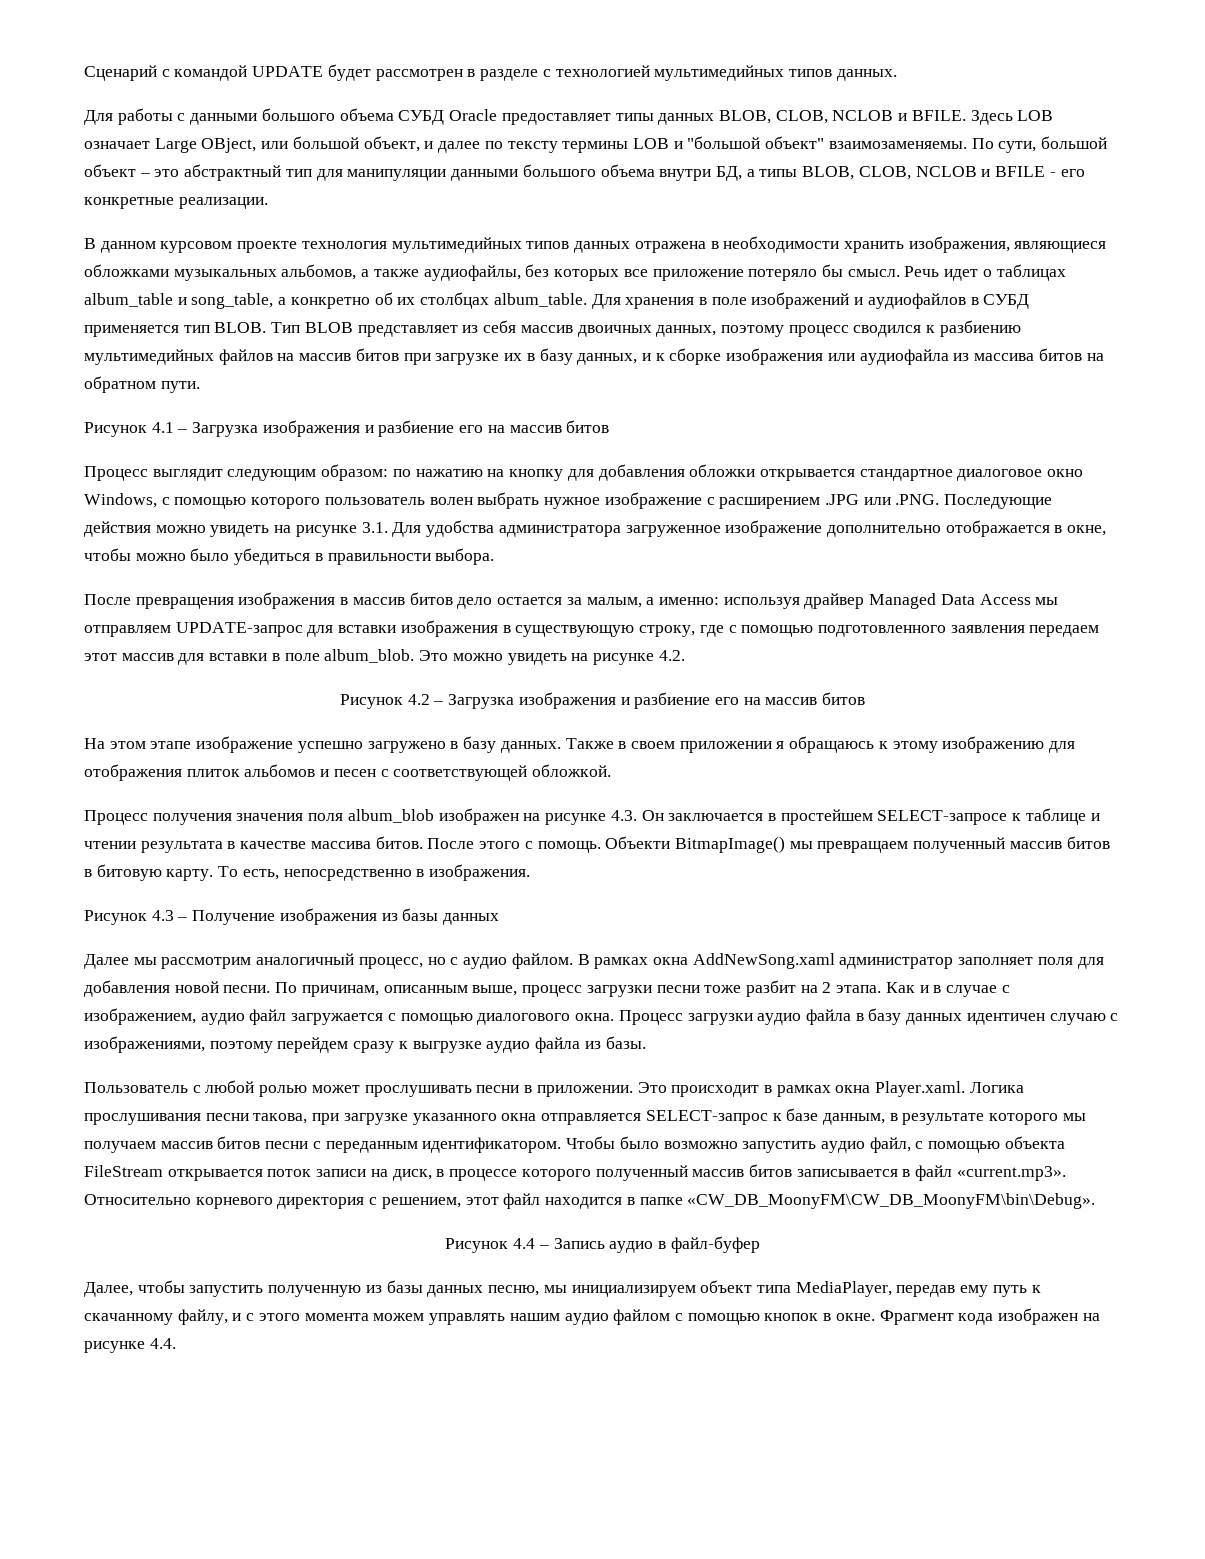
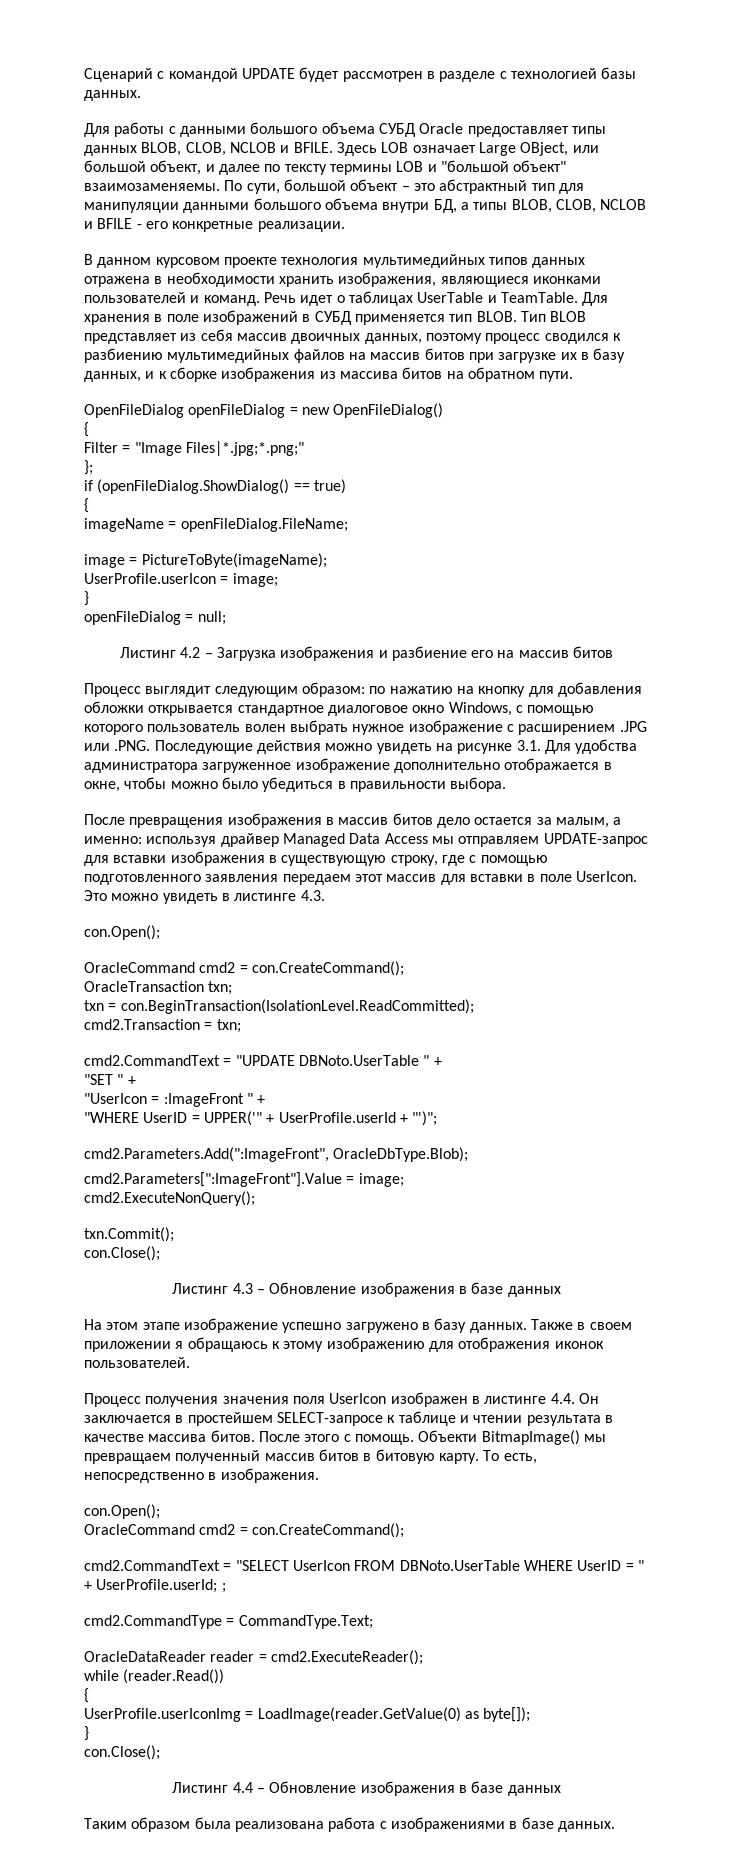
[654,65,832,81] мультимедийных типов -> [601,67,637,79] базы
[84,264,1066,281] [84,292,587,309] обложками музыкальных альбомов, а также аудиофайлы, без которых все приложение потеряло бы смысл. Речь идет о таблицах album_table и song_table, а конкретно об их столбцах album_table. -> [532,276,601,284] [84,291,578,306] иконками пользователей и команд. Речь идет о таблицах UserTable и TeamTable.
[854,293,966,309] и аудиофайлов -> (298, 317) none
[827,349,949,365] или аудиофайла -> (316, 374) none
[84,422,174,437] Рисунок 4.1 -> [84,403,444,418] [84,422,89,437] [84,441,304,456] [84,460,93,475] [84,479,346,494] [84,498,89,513] [84,518,348,532] [84,553,327,568] [84,573,278,587] [84,591,89,606] [84,611,226,625] [119,647,201,658] OpenFileDialog openFileDialog = new OpenFileDialog() // { // Filter = "Image Files|*.jpg;*.png;" // }; // if (openFileDialog.ShowDialog() == true) // { // imageName = openFileDialog.FileName; // image = PictureToByte(imageName); // UserProfile.userIcon = image; // } // openFileDialog = null; // Листинг 4.2
[324,649,415,663] album_blob. -> [575,871,637,882] UserIcon.
[571,650,685,665] [339,692,866,709] на рисунке 4.2. // Рисунок 4.2 – Загрузка изображения и разбиение его на массив битов -> [221,890,325,901] [84,925,160,940] [84,961,404,976] [84,981,233,995] [84,999,474,1014] [84,1019,241,1033] [84,1055,442,1066] [84,1074,136,1085] [84,1093,266,1107] [84,1111,438,1126] [84,1147,469,1162] [84,1172,404,1187] [84,1191,255,1206] [84,1227,174,1242] [84,1246,160,1261] [172,1282,561,1297] в листинге 4.3. // con.Open(); // OracleCommand cmd2 = con.CreateCommand(); // OracleTransaction txn; // txn = con.BeginTransaction(IsolationLevel.ReadCommitted); // cmd2.Transaction = txn; // cmd2.CommandText = "UPDATE DBNoto.UserTable " + // "SET " + // "UserIcon = :ImageFront " + // "WHERE UserID = UPPER('" + UserProfile.userId + "')"; // cmd2.Parameters.Add(":ImageFront", OracleDbType.Blob); // cmd2.Parameters[":ImageFront"].Value = image; // cmd2.ExecuteNonQuery(); // txn.Commit(); // con.Close(); // Листинг 4.3 – Обновление изображения в базе данных
[186,764,612,781] плиток альбомов и песен с соответствующей обложкой. -> [554,1341,604,1349] [84,1357,190,1368] иконок пользователей.
[347,808,637,825] album_blob изображен на рисунке 4.3. -> [329,1392,575,1407] UserIcon изображен в листинге 4.4.
[84,908,500,925] [84,953,1104,969] [84,980,1010,997] [84,1008,1119,1025] [84,1036,646,1053] [84,1080,1024,1097] [84,1108,1086,1125] [84,1136,1065,1153] [84,1164,1066,1181] [84,1193,1096,1209] [445,1236,760,1253] [84,1280,1041,1297] [84,1308,1100,1325] [84,1338,176,1353] Рисунок 4.3 – Получение изображения из базы данных // Далее мы рассмотрим аналогичный процесс, но с аудио файлом. В рамках окна AddNewSong.xaml администратор заполняет поля для добавления новой песни. По причинам, описанным выше, процесс загрузки песни тоже разбит на 2 этапа. Как и в случае с изображением, аудио файл загружается с помощью диалогового окна. Процесс загрузки аудио файла в базу данных идентичен случаю с изображениями, поэтому перейдем сразу к выгрузке аудио файла из базы. // Пользователь с любой ролью может прослушивать песни в приложении. Это происходит в рамках окна Player.xaml. Логика прослушивания песни такова, при загрузке указанного окна отправляется SELECT-запрос к базе данным, в результате которого мы получаем массив битов песни с переданным идентификатором. Чтобы было возможно запустить аудио файл, с помощью объекта FileStream открывается поток записи на диск, в процессе которого полученный массив битов записывается в файл «current.mp3». Относительно корневого директория с решением, этот файл находится в папке «CW_DB_MoonyFM\CW_DB_MoonyFM\bin\Debug». // Рисунок 4.4 – Запись аудио в файл-буфер // Далее, чтобы запустить полученную из базы данных песню, мы инициализируем объект типа MediaPlayer, передав ему путь к скачанному файлу, и с этого момента можем управлять нашим аудио файлом с помощью кнопок в окне. Фрагмент кода изображен на рисунке 4.4. -> [84,1504,160,1519] [84,1523,404,1538] [84,1560,644,1571] [84,1579,226,1593] [84,1615,373,1629] [84,1650,423,1665] [84,1669,225,1684] [84,1688,89,1703] [84,1707,531,1722] [84,1726,89,1741] [84,1745,160,1760] [172,1781,561,1796] [84,1817,615,1832] con.Open(); // OracleCommand cmd2 = con.CreateCommand(); // cmd2.CommandText = "SELECT UserIcon FROM DBNoto.UserTable WHERE UserID = " + UserProfile.userId; ; // cmd2.CommandType = CommandType.Text; // OracleDataReader reader = cmd2.ExecuteReader(); // while (reader.Read()) // { // UserProfile.userIconImg = LoadImage(reader.GetValue(0) as byte[]); // } // con.Close(); // Листинг 4.4 – Обновление изображения в базе данных // Таким образом была реализована работа с изображениями в базе данных.

